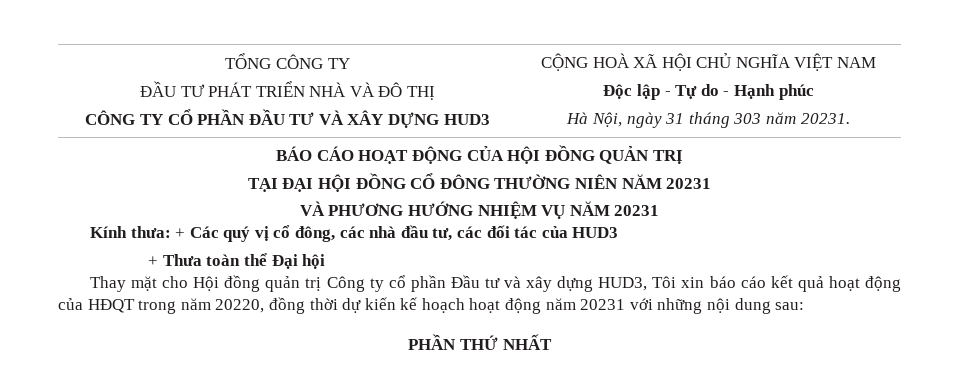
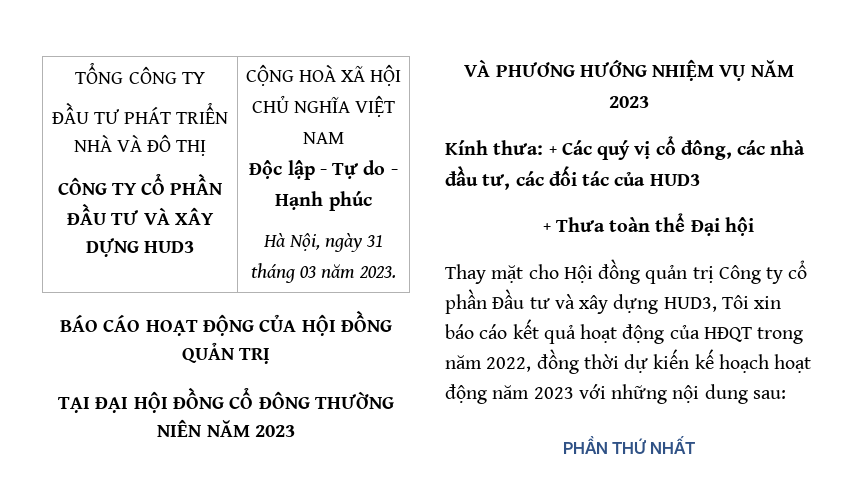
[733,112,850,124] 303 năm 20231. -> [299,264,397,279] 03 năm 2023.
[666,178,712,189] 20231 -> [254,425,295,437] 2023
[614,205,660,216] 20231 -> [609,96,649,108] 2023
[215,299,265,313] 20220, -> [486,357,532,372] 2022,
[580,299,626,310] 20231 -> [533,387,574,399] 2023

